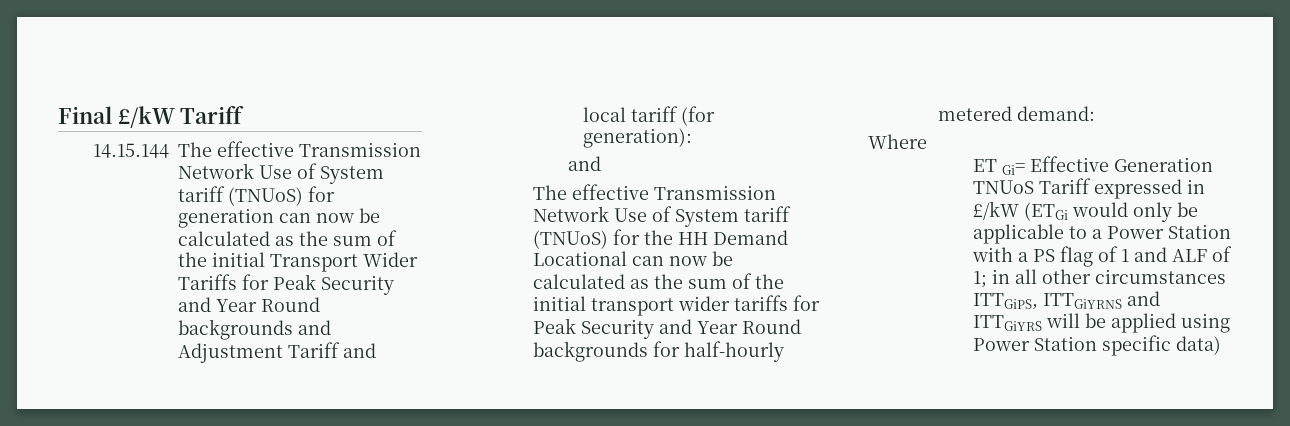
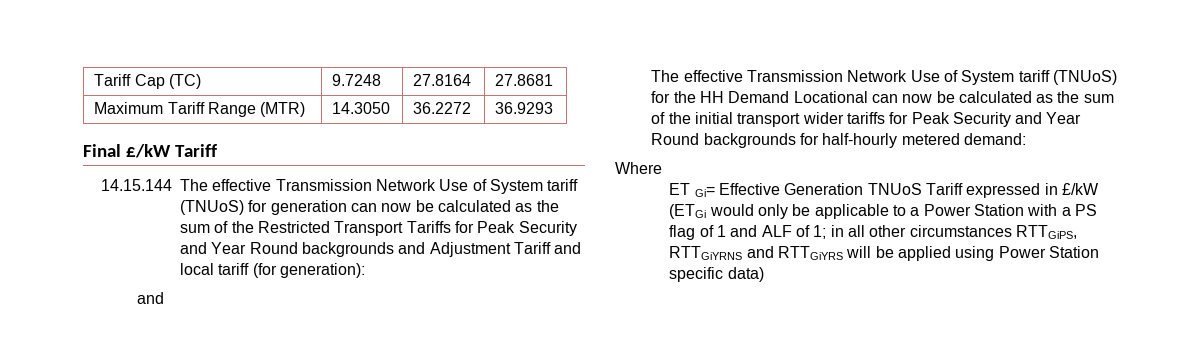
(58, 115) none -> [94,74,201,89] [332,74,382,86] [413,74,472,86] [495,74,554,86] [94,102,306,117] [332,102,391,114] [413,102,472,114] [495,102,554,114] Tariff Cap (TC) | 9.7248 | 27.8164 | 27.8681 // Maximum Tariff Range (MTR) | 14.3050 | 36.2272 | 36.9293 //
[212,252,419,272] initial Transport Wider -> [258,221,404,236] Restricted Transport
[973,291,1161,310] [973,315,1043,331] ITTGiPS, ITTGiYRNS and ITTGiYRS -> [1015,225,1077,239] [669,246,844,260] RTTGiPS, RTTGiYRNS and RTTGiYRS

